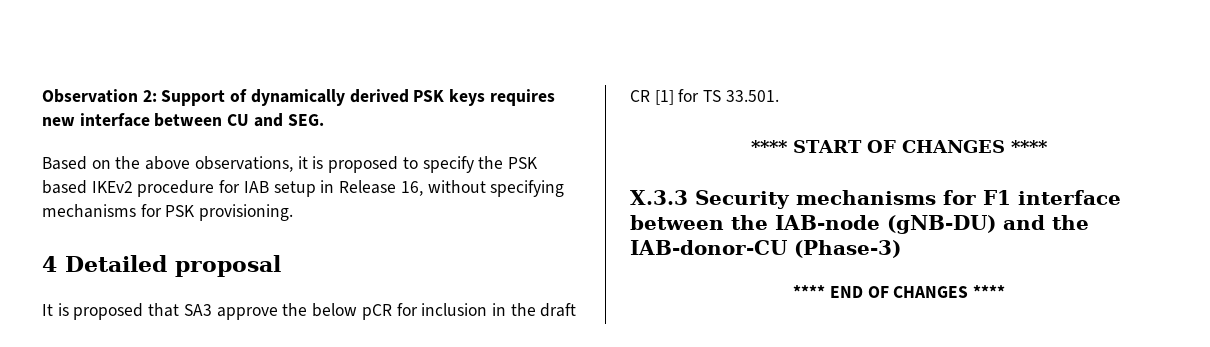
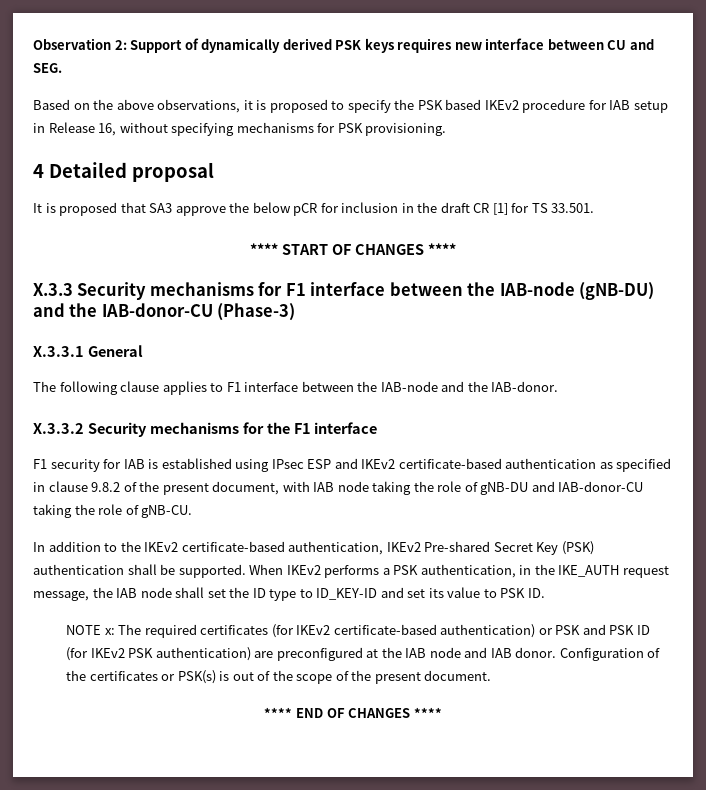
(901, 249) none -> [33,345,143,357] [33,381,559,395] [33,422,378,437] [33,458,672,472] [33,481,644,495] [33,504,193,518] [33,541,594,555] [33,564,669,578] [33,587,545,601] [66,624,650,638] [66,647,661,661] [66,670,492,684] // X.3.3.1 General // The following clause applies to F1 interface between the IAB-node and the IAB-donor. // X.3.3.2 Security mechanisms for the F1 interface // F1 security for IAB is established using IPsec ESP and IKEv2 certificate-based authentication as specified in clause 9.8.2 of the present document, with IAB node taking the role of gNB-DU and IAB-donor-CU taking the role of gNB-CU. // In addition to the IKEv2 certificate-based authentication, IKEv2 Pre-shared Secret Key (PSK) authentication shall be supported. When IKEv2 performs a PSK authentication, in the IKE_AUTH request message, the IAB node shall set the ID type to ID_KEY-ID and set its value to PSK ID. // NOTE x: The required certificates (for IKEv2 certificate-based authentication) or PSK and PSK ID (for IKEv2 PSK authentication) are preconfigured at the IAB node and IAB donor. Configuration of the certificates or PSK(s) is out of the scope of the present document.

